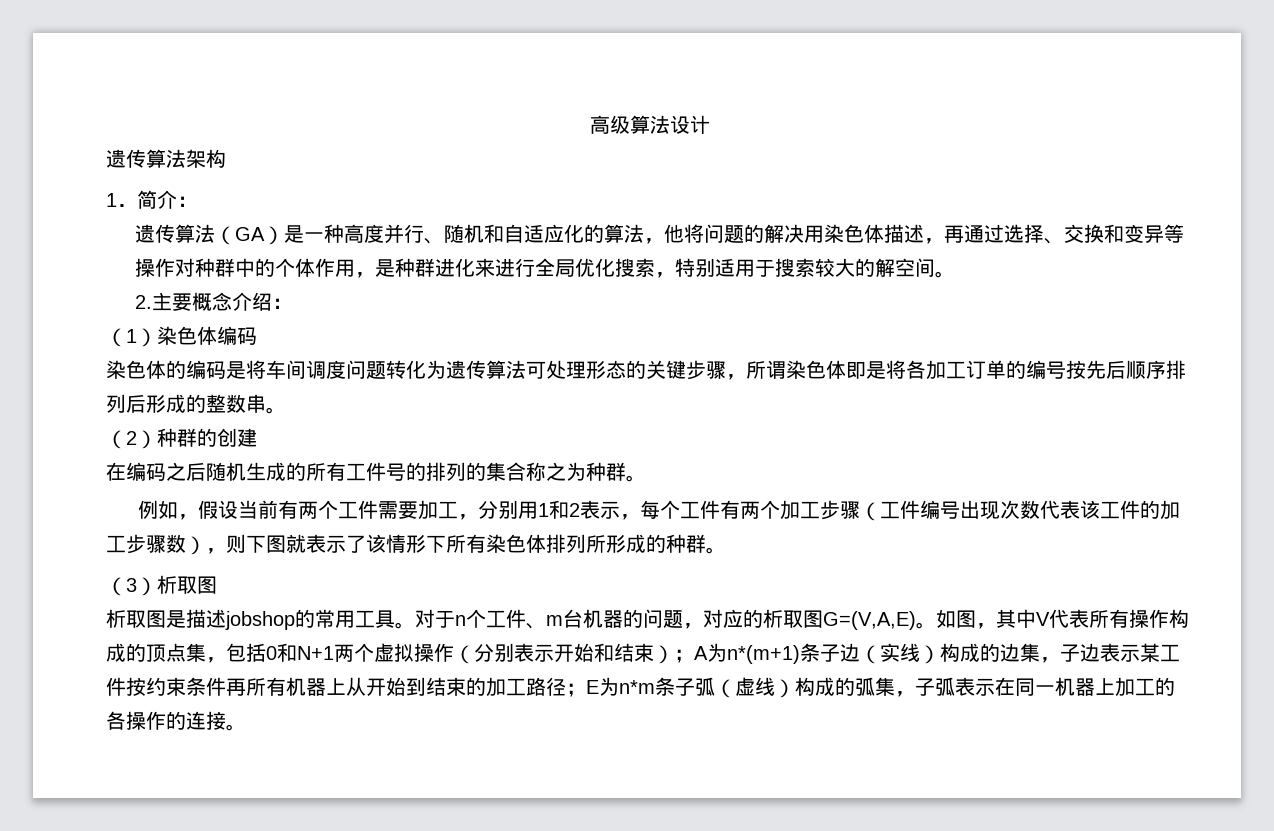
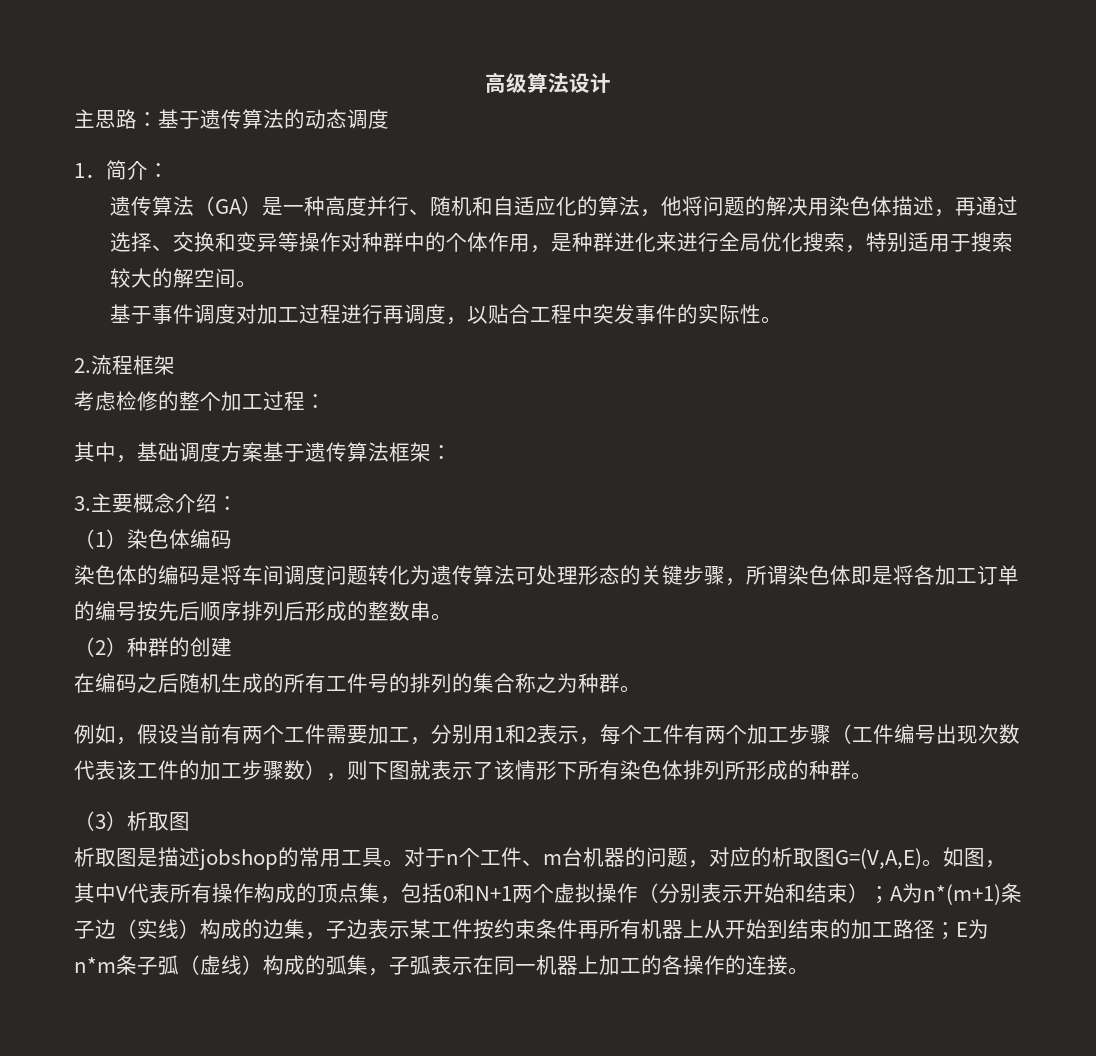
[106,149,226,168] 遗传算法架构 -> [74,109,389,129] 主思路：基于遗传算法的动态调度
[134,295,152,309] 2. -> [109,304,782,325] [74,355,175,375] [74,391,326,411] [74,442,452,463] [74,496,91,511] 基于事件调度对加工过程进行再调度，以贴合工程中突发事件的实际性。 // 2.流程框架 // 考虑检修的整个加工过程： // 其中，基础调度方案基于遗传算法框架： // 3.

